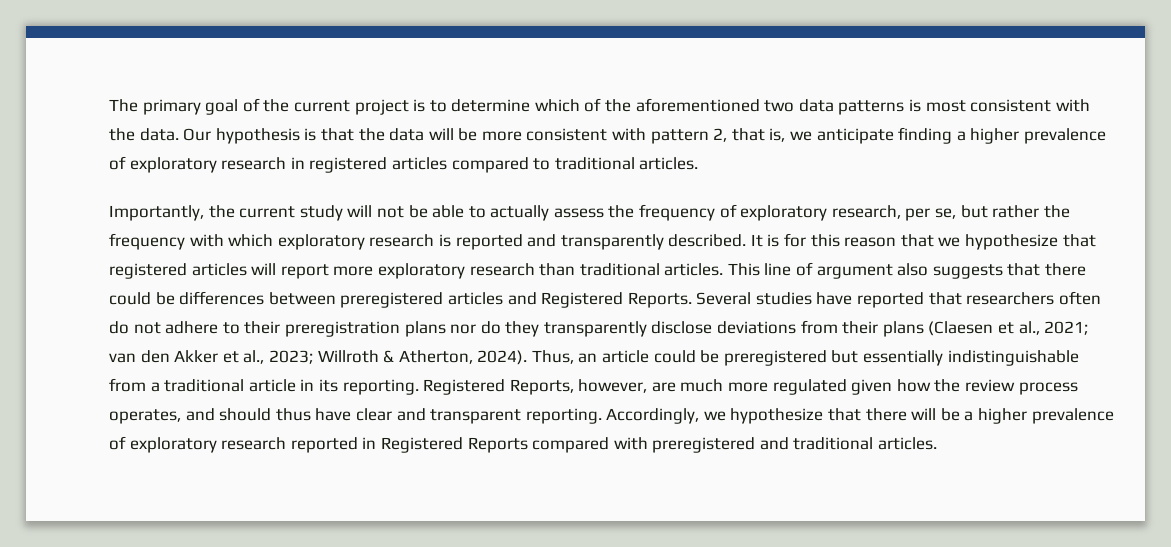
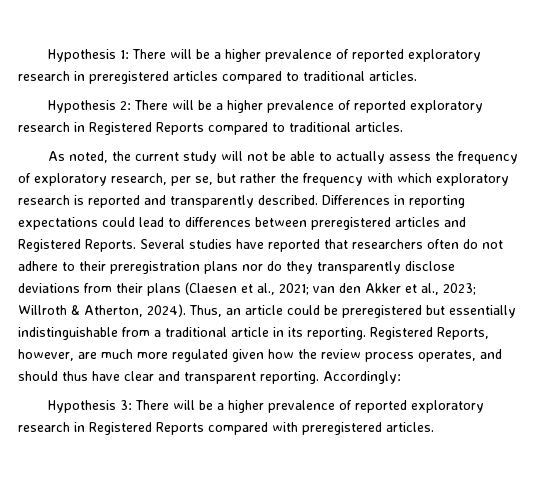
[109,98,1090,115] [109,127,1106,144] [109,156,388,173] The primary goal of the current project is to determine which of the aforementioned two data patterns is most consistent with the data. Our hypothesis is that the data will be more consistent with pattern 2, that is, we anticipate finding a higher prevalence of exploratory research in registered -> [47,49,481,62] [18,71,169,84] Hypothesis 1: There will be a higher prevalence of reported exploratory research in preregistered
[109,205,204,221] Importantly, -> [47,100,483,113] [18,122,403,135] [47,151,108,163] Hypothesis 2: There will be a higher prevalence of reported exploratory research in Registered Reports compared to traditional articles. // As noted,
[750,233,1096,250] [109,262,1087,279] [109,292,175,305] It is for this reason that we hypothesize that registered articles will report more exploratory research than traditional articles. This line of argument also suggests that there could be -> [322,195,465,208] [18,217,181,230] Differences in reporting expectations could lead to
[606,408,1114,424] [109,436,358,453] Accordingly, we hypothesize that there will be a higher prevalence of exploratory research reported -> [323,371,401,384] [47,400,484,413] [18,422,70,432] Accordingly: // Hypothesis 3: There will be a higher prevalence of reported exploratory research
[759,437,874,450] and traditional -> (382, 428) none

